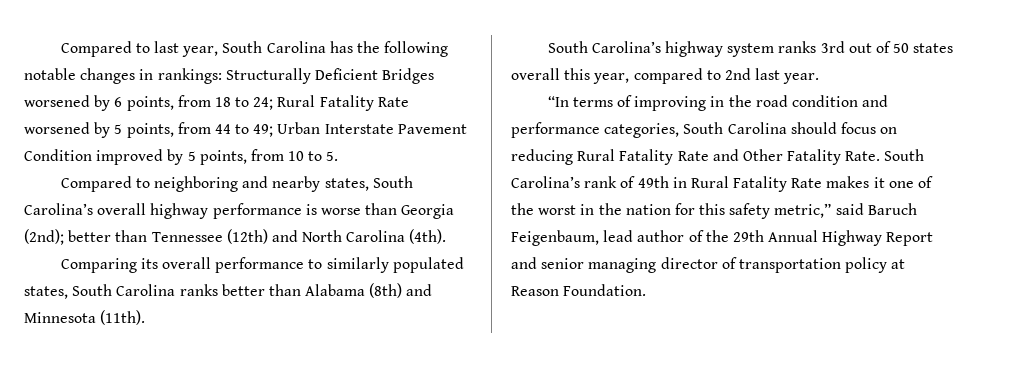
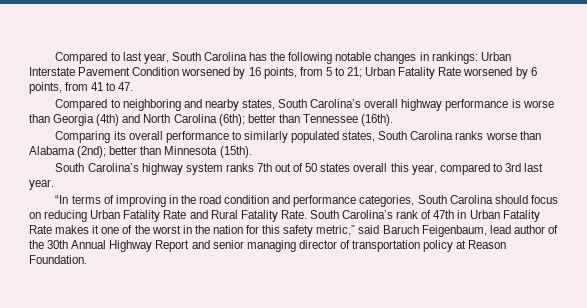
[225,68,435,84] Structurally Deficient Bridges -> [480,52,511,61] [29,67,462,79] Urban Interstate Pavement Condition worsened by 16 points, from 5 to 21; Urban Fatality Rate
[214,95,409,111] [24,122,467,138] [24,149,339,165] 18 to 24; Rural Fatality Rate worsened by 5 points, from 44 to 49; Urban Interstate Pavement Condition improved by 5 points, from 10 to 5. -> [91,82,134,91] 41 to 47.
[24,229,447,245] (2nd); better than Tennessee (12th) and North Carolina (4th). -> [96,114,394,126] (4th) and North Carolina (6th); better than Tennessee (16th).
[221,283,433,298] [24,310,146,325] better than Alabama (8th) and Minnesota (11th). -> [485,131,541,140] [29,146,252,158] worse than Alabama (2nd); better than Minnesota (15th).
[820,41,845,53] 3rd -> [256,163,272,172] 7th
[724,68,751,80] 2nd -> [504,163,521,172] 3rd
[577,149,616,161] Rural -> [90,210,121,219] Urban
[742,149,783,161] Other -> [210,210,238,219] Rural
[637,176,729,188] 49th in Rural -> [433,210,500,219] 47th in Urban
[732,230,764,242] 29th -> [47,240,69,249] 30th

